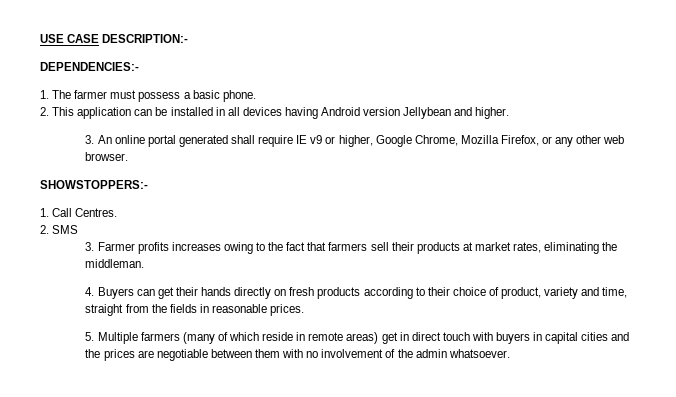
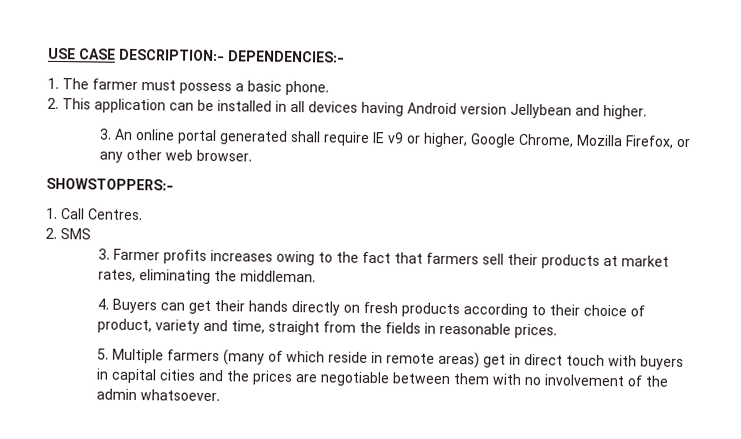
(189, 38) // -> (225, 55) none

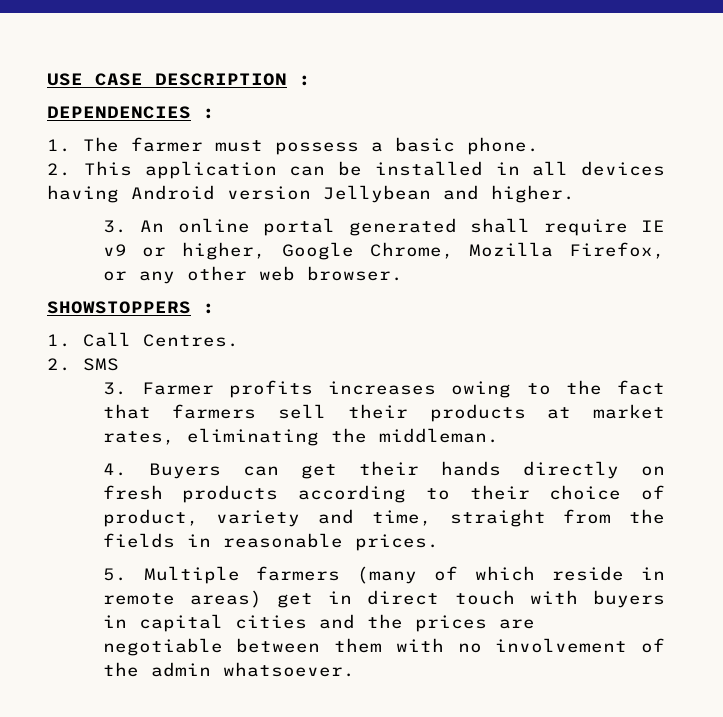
[119,48,345,63] DESCRIPTION:- DEPENDENCIES:- -> [155,73,311,86] [47,106,215,119] DESCRIPTION : // DEPENDENCIES :
[46,177,174,191] SHOWSTOPPERS:- -> [47,301,215,314] SHOWSTOPPERS :

